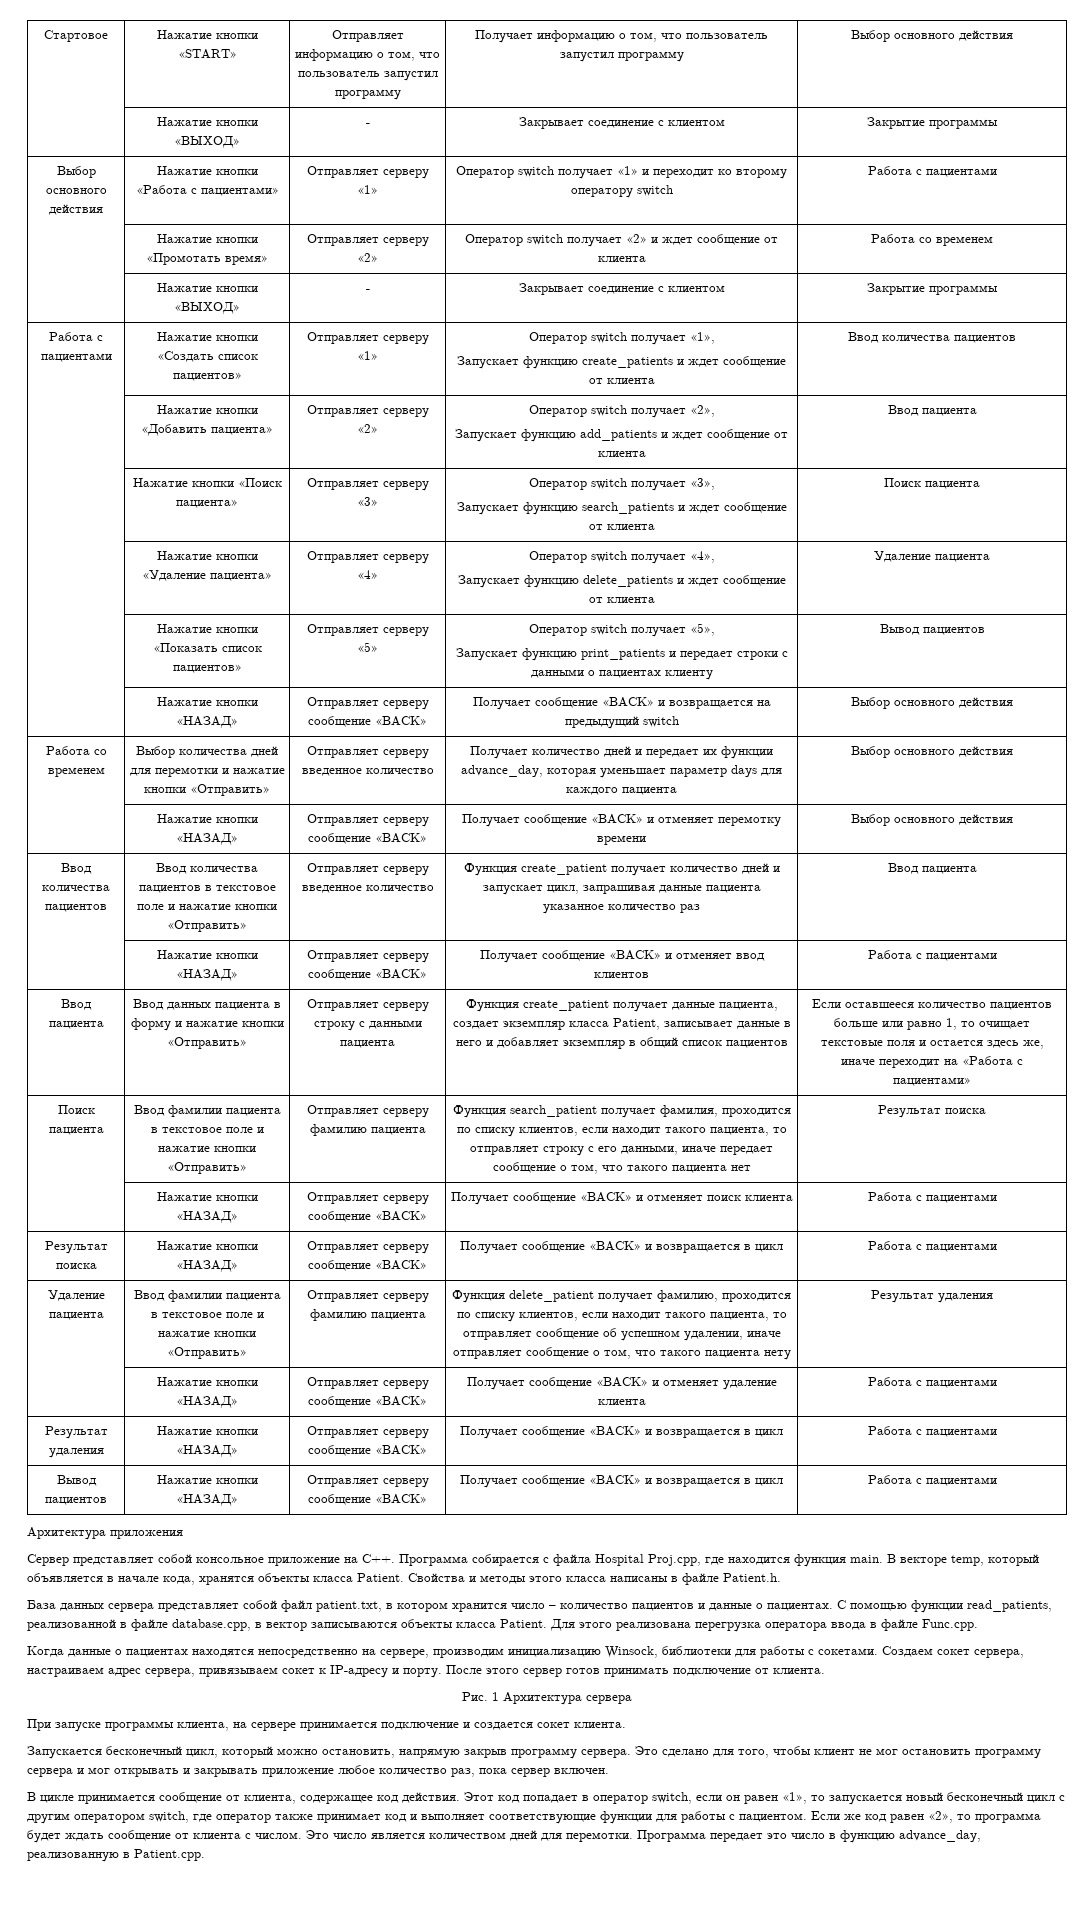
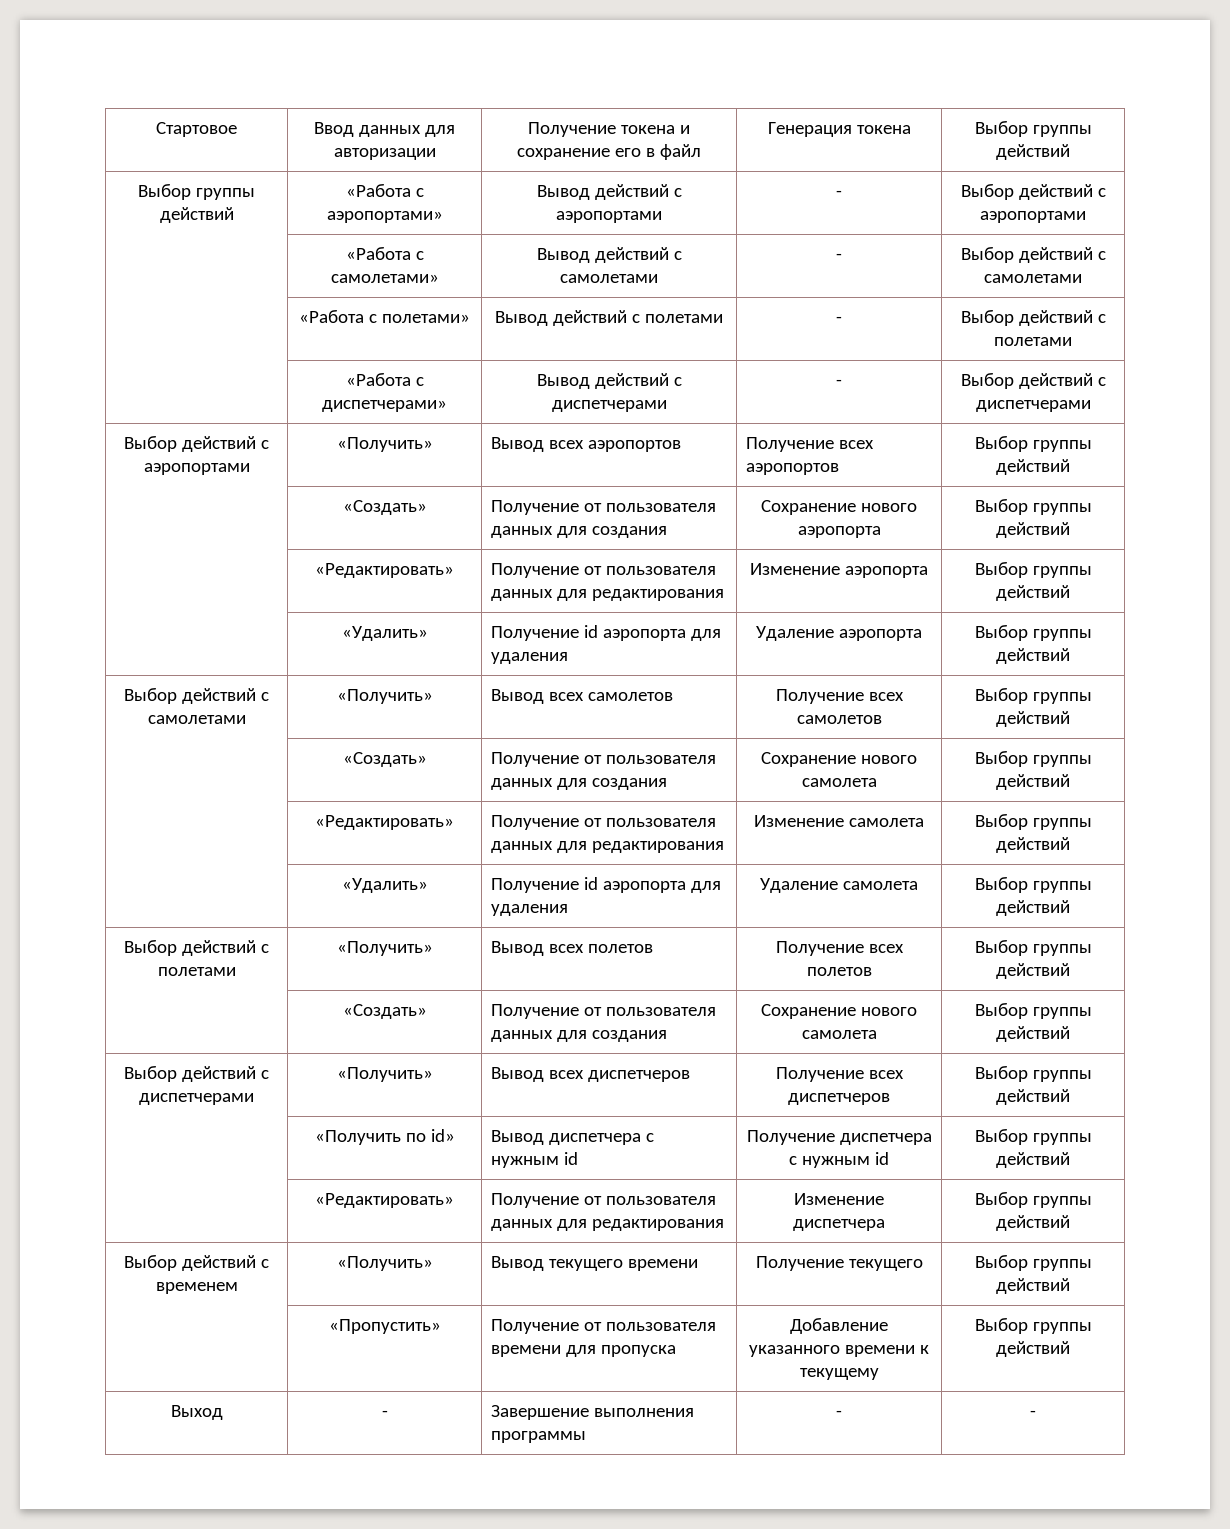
[156,30,258,39] [177,49,237,59] [331,30,404,42] [295,49,440,61] [297,71,438,81] [334,89,401,100] [475,30,768,43] [559,51,684,62] [851,30,1013,42] [156,117,258,126] [173,136,240,148] [365,123,370,126] [518,117,725,129] [867,117,998,129] [56,166,96,178] [45,188,107,194] [49,204,103,215] [156,166,258,175] [135,185,279,196] [306,166,429,179] [357,185,378,194] [456,166,787,179] [570,185,673,198] [867,166,997,177] [156,234,258,243] [146,253,268,265] [306,234,429,247] [357,253,378,262] [465,234,778,247] [597,256,646,262] [871,234,993,246] [156,283,258,292] [173,302,240,314] [365,289,370,292] [518,283,725,295] [867,283,998,295] [49,332,103,341] [40,353,112,362] [156,332,258,341] [156,351,258,362] [172,372,242,381] [306,332,429,345] [357,351,378,360] [528,332,715,345] [457,356,786,369] [588,378,655,384] [848,332,1016,343] [156,405,258,414] [141,424,273,436] [306,405,429,418] [357,424,378,433] [528,405,715,418] [455,429,788,442] [597,451,646,457] [887,405,977,416] [132,478,282,487] [175,499,238,508] [306,478,429,491] [357,497,378,506] [528,478,715,491] [456,502,787,515] [588,524,655,530] [884,478,980,489] [156,551,258,560] [142,570,272,581] [306,551,429,564] [357,570,378,579] [528,551,715,564] [457,575,786,588] [588,597,655,603] [874,551,990,562] [156,624,258,633] [152,643,262,652] [172,664,242,673] [306,624,429,637] [357,642,378,652] [528,623,715,637] [455,648,788,661] [530,669,713,680] [879,624,985,635] [156,697,258,706] [175,716,238,728] [306,697,429,710] [308,716,427,727] [472,697,771,710] [564,716,679,729] [851,697,1013,709] [45,746,107,755] [47,767,105,777] [136,746,278,758] [129,767,285,777] [144,784,270,796] [306,746,429,759] [301,768,434,776] [470,746,773,759] [461,765,782,778] [566,787,677,795] [851,746,1013,758] [156,814,258,823] [175,833,238,845] [306,814,429,827] [308,833,427,844] [462,814,781,827] [597,835,646,845] [851,814,1013,826] [61,863,92,874] [42,885,110,891] [45,904,107,912] [156,863,258,874] [138,885,276,893] [137,904,277,910] [166,920,247,932] [306,863,429,876] [301,885,434,893] [463,863,780,876] [482,885,761,895] [543,904,700,914] [887,863,977,874] [156,950,258,959] [175,969,238,981] [306,950,429,963] [308,969,427,980] [479,950,765,963] [594,972,649,978] [867,950,997,961] [61,999,92,1010] [48,1021,104,1029] [133,999,281,1010] [130,1018,284,1031] [166,1037,247,1049] [306,999,429,1012] [313,1020,422,1031] [340,1040,395,1048] [465,999,778,1012] [452,1018,791,1030] [455,1037,788,1049] [812,999,1052,1010] [834,1018,1030,1030] [820,1040,1044,1049] [841,1056,1023,1068] [893,1077,971,1086] [57,1105,95,1114] [48,1127,104,1135] [133,1105,281,1117] [150,1127,264,1133] [158,1146,256,1152] [166,1162,247,1174] [306,1105,429,1118] [309,1124,426,1136] [452,1105,791,1118] [456,1127,787,1137] [470,1145,773,1156] [492,1162,751,1174] [878,1105,986,1118] [156,1192,258,1201] [175,1211,238,1223] [306,1192,429,1205] [308,1211,427,1222] [450,1192,793,1205] [867,1192,997,1203] [44,1241,108,1254] [55,1263,97,1269] [156,1241,258,1250] [175,1260,238,1272] [306,1241,429,1254] [308,1260,427,1271] [460,1241,783,1254] [867,1241,997,1252] [47,1290,105,1301] [48,1312,104,1320] [133,1290,281,1302] [150,1312,264,1318] [158,1331,256,1337] [166,1347,247,1359] [306,1290,429,1303] [309,1309,426,1321] [452,1290,791,1303] [456,1312,787,1322] [462,1328,781,1341] [452,1347,791,1360] [871,1290,993,1303] [156,1377,258,1386] [175,1396,238,1408] [306,1377,429,1390] [308,1396,427,1407] [466,1377,777,1390] [597,1399,646,1405] [867,1377,997,1388] [44,1426,108,1439] [48,1448,104,1458] [156,1426,258,1435] [175,1445,238,1457] [306,1426,429,1439] [308,1445,427,1456] [460,1426,783,1439] [867,1426,997,1437] [56,1475,97,1486] [45,1497,107,1505] [156,1475,258,1484] [175,1494,238,1506] [306,1475,429,1488] [308,1494,427,1505] [460,1475,783,1488] [867,1475,997,1486] [27,1527,183,1540] [27,1554,1039,1567] [27,1573,781,1585] [27,1600,1052,1613] [27,1619,978,1632] [27,1646,1024,1658] [27,1665,825,1678] [462,1692,632,1705] [27,1719,626,1732] [27,1746,1041,1759] [27,1765,609,1777] [27,1792,1065,1805] [27,1811,1041,1824] [27,1830,981,1843] [27,1849,205,1862] Нажатие кнопки «START» | Отправляет информацию о том, что пользователь запустил программу | Получает информацию о том, что пользователь запустил программу | Выбор основного действия // | Нажатие кнопки «ВЫХОД» | - | Закрывает соединение с клиентом | Закрытие программы // Выбор основного действия | Нажатие кнопки «Работа с пациентами» | Отправляет серверу «1» | Оператор switch получает «1» и переходит ко второму оператору switch | Работа с пациентами // | Нажатие кнопки «Промотать время» | Отправляет серверу «2» | Оператор switch получает «2» и ждет сообщение от клиента | Работа со временем // | Нажатие кнопки «ВЫХОД» | - | Закрывает соединение с клиентом | Закрытие программы // Работа с пациентами | Нажатие кнопки «Создать список пациентов» | Отправляет серверу «1» | Оператор switch получает «1», // Запускает функцию create_patients и ждет сообщение от клиента | Ввод количества пациентов // | Нажатие кнопки «Добавить пациента» | Отправляет серверу «2» | Оператор switch получает «2», // Запускает функцию add_patients и ждет сообщение от клиента | Ввод пациента // | Нажатие кнопки «Поиск пациента» | Отправляет серверу «3» | Оператор switch получает «3», // Запускает функцию search_patients и ждет сообщение от клиента | Поиск пациента // | Нажатие кнопки «Удаление пациента» | Отправляет серверу «4» | Оператор switch получает «4», // Запускает функцию delete_patients и ждет сообщение от клиента | Удаление пациента // | Нажатие кнопки «Показать список пациентов» | Отправляет серверу «5» | Оператор switch получает «5», // Запускает функцию print_patients и передает строки с данными о пациентах клиенту | Вывод пациентов // | Нажатие кнопки «НАЗАД» | Отправляет серверу сообщение «BACK» | Получает сообщение «BACK» и возвращается на предыдущий switch | Выбор основного действия // Работа со временем | Выбор количества дней для перемотки и нажатие кнопки «Отправить» | Отправляет серверу введенное количество | Получает количество дней и передает их функции advance_day, которая уменьшает параметр days для каждого пациента | Выбор основного действия // | Нажатие кнопки «НАЗАД» | Отправляет серверу сообщение «BACK» | Получает сообщение «BACK» и отменяет перемотку времени | Выбор основного действия // Ввод количества пациентов | Ввод количества пациентов в текстовое поле и нажатие кнопки «Отправить» | Отправляет серверу введенное количество | Функция create_patient получает количество дней и запускает цикл, запрашивая данные пациента указанное количество раз | Ввод пациента // | Нажатие кнопки «НАЗАД» | Отправляет серверу сообщение «BACK» | Получает сообщение «BACK» и отменяет ввод клиентов | Работа с пациентами // Ввод пациента | Ввод данных пациента в форму и нажатие кнопки «Отправить» | Отправляет серверу строку с данными пациента | Функция create_patient получает данные пациента, создает экземпляр класса Patient, записывает данные в него и добавляет экземпляр в общий список пациентов | Если оставшееся количество пациентов больше или равно 1, то очищает текстовые поля и остается здесь же, иначе переходит на «Работа с пациентами» // Поиск пациента | Ввод фамилии пациента в текстовое поле и нажатие кнопки «Отправить» | Отправляет серверу фамилию пациента | Функция search_patient получает фамилия, проходится по списку клиентов, если находит такого пациента, то отправляет строку с его данными, иначе передает сообщение о том, что такого пациента нет | Результат поиска // | Нажатие кнопки «НАЗАД» | Отправляет серверу сообщение «BACK» | Получает сообщение «BACK» и отменяет поиск клиента | Работа с пациентами // Результат поиска | Нажатие кнопки «НАЗАД» | Отправляет серверу сообщение «BACK» | Получает сообщение «BACK» и возвращается в цикл | Работа с пациентами // Удаление пациента | Ввод фамилии пациента в текстовое поле и нажатие кнопки «Отправить» | Отправляет серверу фамилию пациента | Функция delete_patient получает фамилию, проходится по списку клиентов, если находит такого пациента, то отправляет сообщение об успешном удалении, иначе отправляет сообщение о том, что такого пациента нету | Результат удаления // | Нажатие кнопки «НАЗАД» | Отправляет серверу сообщение «BACK» | Получает сообщение «BACK» и отменяет удаление клиента | Работа с пациентами // Результат удаления | Нажатие кнопки «НАЗАД» | Отправляет серверу сообщение «BACK» | Получает сообщение «BACK» и возвращается в цикл | Работа с пациентами // Вывод пациентов | Нажатие кнопки «НАЗАД» | Отправляет серверу сообщение «BACK» | Получает сообщение «BACK» и возвращается в цикл | Работа с пациентами // Архитектура приложения // Сервер представляет собой консольное приложение на C++. Программа собирается с файла Hospital Proj.cpp, где находится функция main. В векторе temp, который объявляется в начале кода, хранятся объекты класса Patient. Свойства и методы этого класса написаны в файле Patient.h. // База данных сервера представляет собой файл patient.txt, в котором хранится число – количество пациентов и данные о пациентах. С помощью функции read_patients, реализованной в файле database.cpp, в вектор записываются объекты класса Patient. Для этого реализована перегрузка оператора ввода в файле Func.cpp. // Когда данные о пациентах находятся непосредственно на сервере, производим инициализацию Winsock, библиотеки для работы с сокетами. Создаем сокет сервера, настраиваем адрес сервера, привязываем сокет к IP-адресу и порту. После этого сервер готов принимать подключение от клиента. // Рис. 1 Архитектура сервера // При запуске программы клиента, на сервере принимается подключение и создается сокет клиента. // Запускается бесконечный цикл, который можно остановить, напрямую закрыв программу сервера. Это сделано для того, чтобы клиент не мог остановить программу сервера и мог открывать и закрывать приложение любое количество раз, пока сервер включен. // В цикле принимается сообщение от клиента, содержащее код действия. Этот код попадает в оператор switch, если он равен «1», то запускается новый бесконечный цикл с другим оператором switch, где оператор также принимает код и выполняет соответствующие функции для работы с пациентом. Если же код равен «2», то программа будет ждать сообщение от клиента с числом. Это число является количеством дней для перемотки. Программа передает это число в функцию advance_day, реализованную в Patient.cpp. -> [314,122,455,137] [333,148,436,160] [528,122,690,137] [517,144,701,160] [767,122,911,137] [974,121,1092,137] [996,144,1070,160] [138,184,255,200] [159,207,234,223] [345,184,424,197] [326,211,443,223] [536,184,682,200] [556,211,662,223] [836,190,842,197] [960,184,1106,200] [980,211,1086,223] [345,247,424,260] [330,274,439,283] [536,247,682,263] [560,274,658,283] [836,253,842,260] [960,247,1106,263] [984,274,1082,283] [299,310,470,323] [495,310,723,326] [836,316,842,323] [960,310,1106,326] [994,337,1072,346] [345,373,424,386] [322,400,447,412] [536,373,682,389] [551,400,667,412] [836,379,842,386] [960,373,1106,389] [975,400,1091,412] [124,436,269,452] [143,463,250,475] [336,437,433,452] [491,437,682,452] [746,437,875,452] [746,463,840,475] [974,436,1092,452] [996,459,1070,475] [342,500,427,515] [491,500,717,515] [491,526,668,538] [761,500,917,515] [797,526,881,538] [974,499,1092,515] [996,522,1070,538] [315,563,454,578] [491,563,717,578] [491,589,725,601] [750,563,928,578] [974,562,1092,578] [996,585,1070,601] [341,626,428,641] [491,625,722,641] [491,652,569,664] [756,626,922,641] [974,625,1092,641] [996,648,1070,664] [124,688,269,704] [147,715,246,724] [336,689,433,704] [491,689,674,704] [775,689,904,704] [796,715,882,724] [974,688,1092,704] [996,711,1070,727] [342,752,427,767] [491,752,717,767] [491,778,668,790] [761,752,917,767] [801,778,877,787] [974,751,1092,767] [996,774,1070,790] [315,815,454,830] [491,815,717,830] [491,841,725,853] [754,815,924,827] [974,814,1092,830] [996,837,1070,853] [341,878,428,893] [491,877,722,893] [491,904,569,916] [760,878,918,893] [974,877,1092,893] [996,900,1070,916] [124,940,269,956] [157,967,236,976] [336,941,433,956] [491,941,654,956] [775,941,904,956] [806,967,872,976] [974,940,1092,956] [996,963,1070,979] [342,1004,427,1019] [491,1004,717,1019] [491,1030,668,1042] [761,1004,917,1019] [801,1030,877,1039] [974,1003,1092,1019] [996,1026,1070,1042] [124,1066,269,1082] [139,1093,254,1105] [336,1067,433,1082] [491,1067,691,1082] [775,1067,904,1082] [788,1093,890,1105] [974,1066,1092,1082] [996,1089,1070,1105] [314,1129,455,1145] [491,1130,655,1145] [491,1152,579,1168] [746,1130,932,1145] [789,1152,889,1168] [974,1129,1092,1145] [996,1152,1070,1168] [315,1193,454,1208] [491,1193,717,1208] [491,1219,725,1231] [794,1193,884,1205] [793,1219,885,1231] [974,1192,1092,1208] [996,1215,1070,1231] [124,1255,269,1271] [155,1282,238,1294] [336,1256,433,1271] [491,1256,699,1271] [755,1256,923,1271] [974,1255,1092,1271] [996,1278,1070,1294] [328,1319,441,1334] [491,1319,717,1334] [491,1345,677,1357] [790,1318,888,1334] [749,1345,929,1357] [799,1368,879,1380] [974,1318,1092,1334] [996,1341,1070,1357] [170,1405,223,1420] [381,1410,388,1417] [491,1405,695,1420] [491,1431,587,1443] [836,1410,842,1417] [1030,1410,1036,1417] Ввод данных для авторизации | Получение токена и сохранение его в файл | Генерация токена | Выбор группы действий // Выбор группы действий | «Работа с аэропортами» | Вывод действий с аэропортами | - | Выбор действий с аэропортами // | «Работа с самолетами» | Вывод действий с самолетами | - | Выбор действий с самолетами // | «Работа с полетами» | Вывод действий с полетами | - | Выбор действий с полетами // | «Работа с диспетчерами» | Вывод действий с диспетчерами | - | Выбор действий с диспетчерами // Выбор действий с аэропортами | «Получить» | Вывод всех аэропортов | Получение всех аэропортов | Выбор группы действий // | «Создать» | Получение от пользователя данных для создания | Сохранение нового аэропорта | Выбор группы действий // | «Редактировать» | Получение от пользователя данных для редактирования | Изменение аэропорта | Выбор группы действий // | «Удалить» | Получение id аэропорта для удаления | Удаление аэропорта | Выбор группы действий // Выбор действий с самолетами | «Получить» | Вывод всех самолетов | Получение всех самолетов | Выбор группы действий // | «Создать» | Получение от пользователя данных для создания | Сохранение нового самолета | Выбор группы действий // | «Редактировать» | Получение от пользователя данных для редактирования | Изменение самолета | Выбор группы действий // | «Удалить» | Получение id аэропорта для удаления | Удаление самолета | Выбор группы действий // Выбор действий с полетами | «Получить» | Вывод всех полетов | Получение всех полетов | Выбор группы действий // | «Создать» | Получение от пользователя данных для создания | Сохранение нового самолета | Выбор группы действий // Выбор действий с диспетчерами | «Получить» | Вывод всех диспетчеров | Получение всех диспетчеров | Выбор группы действий // | «Получить по id» | Вывод диспетчера с нужным id | Получение диспетчера с нужным id | Выбор группы действий // | «Редактировать» | Получение от пользователя данных для редактирования | Изменение диспетчера | Выбор группы действий // Выбор действий с временем | «Получить» | Вывод текущего времени | Получение текущего | Выбор группы действий // | «Пропустить» | Получение от пользователя времени для пропуска | Добавление указанного времени к текущему | Выбор группы действий // Выход | - | Завершение выполнения программы | - | -

